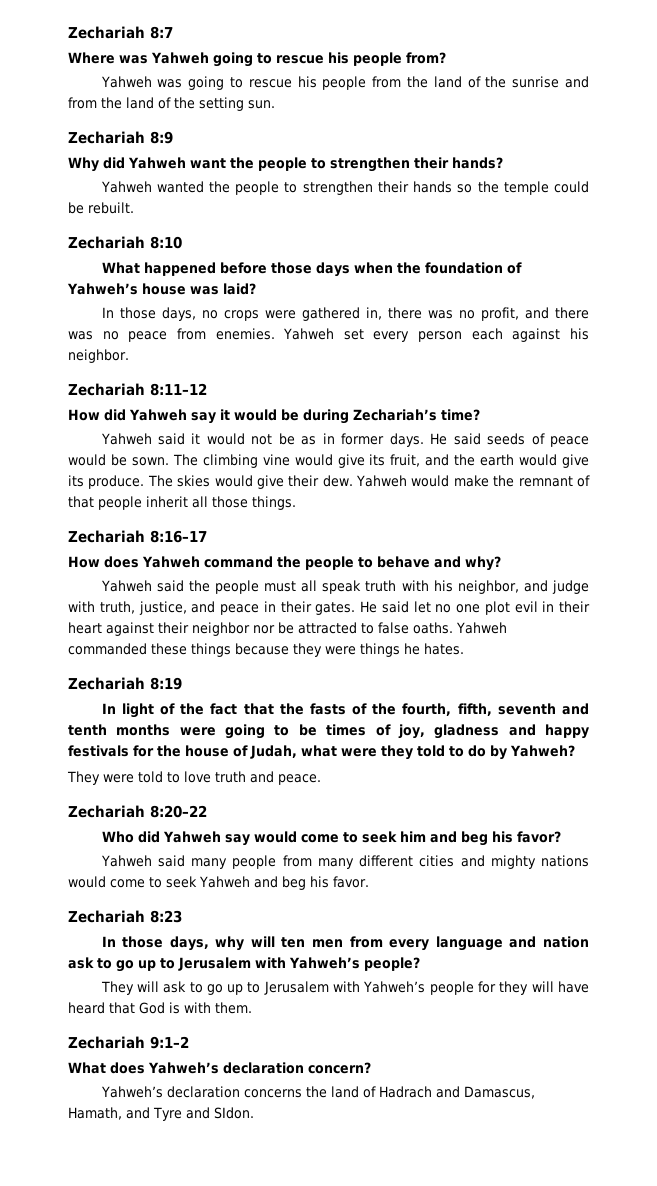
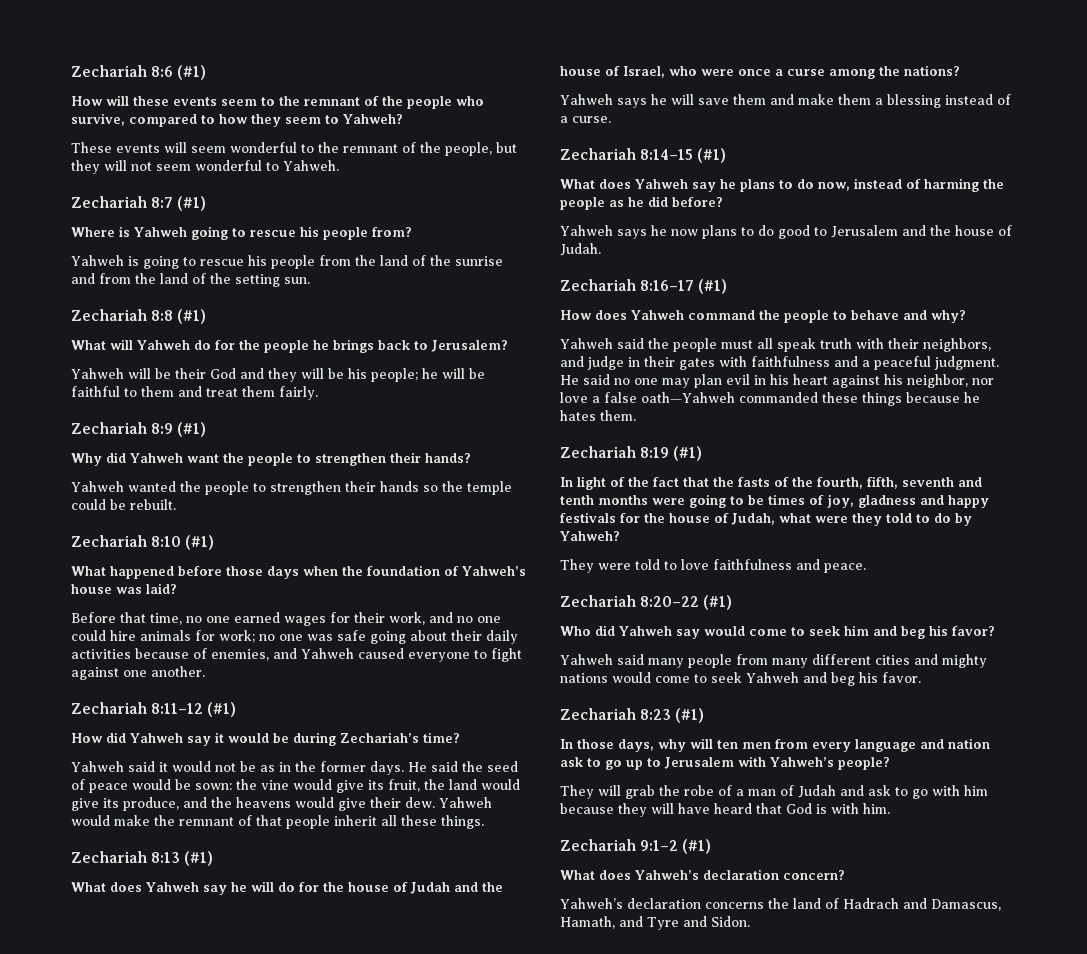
[68,26,145,39] Zechariah -> [71,65,207,80] [71,95,484,109] [71,113,403,127] [71,142,517,156] [71,160,339,174] [71,196,147,208] Zechariah 8:6 (#1) // How will these events seem to the remnant of the people who survive, compared to how they seem to Yahweh? // These events will seem wonderful to the remnant of the people, but they will not seem wonderful to Yahweh. // Zechariah
(173, 32) none -> [177,196,207,211] (#1)
[119,55,148,64] was -> [119,226,130,237] is
[157,79,183,88] was -> [128,256,139,266] is
(275, 104) none -> [71,309,207,324] [71,339,508,353] [71,368,485,382] [71,386,318,400] // Zechariah 8:8 (#1) // What will Yahweh do for the people he brings back to Jerusalem? // Yahweh will be their God and they will be his people; he will be faithful to them and treat them fairly.
(173, 137) none -> [177,422,207,437] (#1)
(182, 242) none -> [185,535,215,550] (#1)
[101,307,590,321] [68,328,589,342] [68,349,129,363] In those days, no crops were gathered in, there was no profit, and there was no peace from enemies. Yahweh set every person each against his neighbor. -> [71,612,501,626] [71,630,518,644] [71,648,522,662] [71,666,205,680] Before that time, no one earned wages for their work, and no one could hire animals for work; no one was safe going about their daily activities because of enemies, and Yahweh caused everyone to fight against one another.
(207, 389) none -> [207,702,237,717] (#1)
(335, 438) none -> [295,761,316,772] the
[487,433,526,445] seeds -> [462,761,518,772] the seed
[131,454,258,468] sown. The climbing -> [195,779,257,790] sown: the
[425,454,590,468] [68,475,211,489] and the earth would give its produce. The skies -> [424,779,520,790] [71,797,291,811] the land would give its produce, and the heavens
[212,496,248,508] those -> [401,815,437,826] these
(296, 503) none -> [71,851,214,866] [71,881,503,895] [560,65,960,79] [560,94,1011,108] [560,116,611,123] [560,148,727,163] [560,178,1004,192] [560,196,723,210] [560,225,1012,239] [560,243,601,256] // Zechariah 8:13 (#1) // What does Yahweh say he will do for the house of Judah and the house of Israel, who were once a curse among the nations? // Yahweh says he will save them and make them a blessing instead of a curse. // Zechariah 8:14–15 (#1) // What does Yahweh say he plans to do now, instead of harming the people as he did before? // Yahweh says he now plans to do good to Jerusalem and the house of Judah.
(207, 536) none -> [698,279,728,294] (#1)
[433,580,589,594] [68,601,590,615] [68,622,507,636] [68,643,464,657] his neighbor, and judge with truth, justice, and peace in their gates. He said let no one plot evil in their heart against their neighbor nor be attracted to false oaths. Yahweh commanded these things because they were things he hates. -> [888,338,991,352] [560,356,999,370] [560,374,994,388] [560,392,980,406] [560,410,636,421] their neighbors, and judge in their gates with faithfulness and a peaceful judgment. He said no one may plan evil in his heart against his neighbor, nor love a false oath—Yahweh commanded these things because he hates them.
(182, 683) none -> [673,446,703,461] (#1)
[215,771,246,783] truth -> [713,559,792,570] faithfulness
(207, 811) none -> [703,595,733,610] (#1)
(182, 916) none -> [675,708,705,723] (#1)
[163,981,497,995] ask to go up to Jerusalem with Yahweh’s people for -> [625,785,988,799] [560,803,614,814] grab the robe of a man of Judah and ask to go with him because
[215,1002,252,1014] them. -> [863,803,890,814] him.
(189, 1042) none -> [682,839,712,854] (#1)
[213,1107,254,1119] SIdon. -> [711,916,750,927] Sidon.

